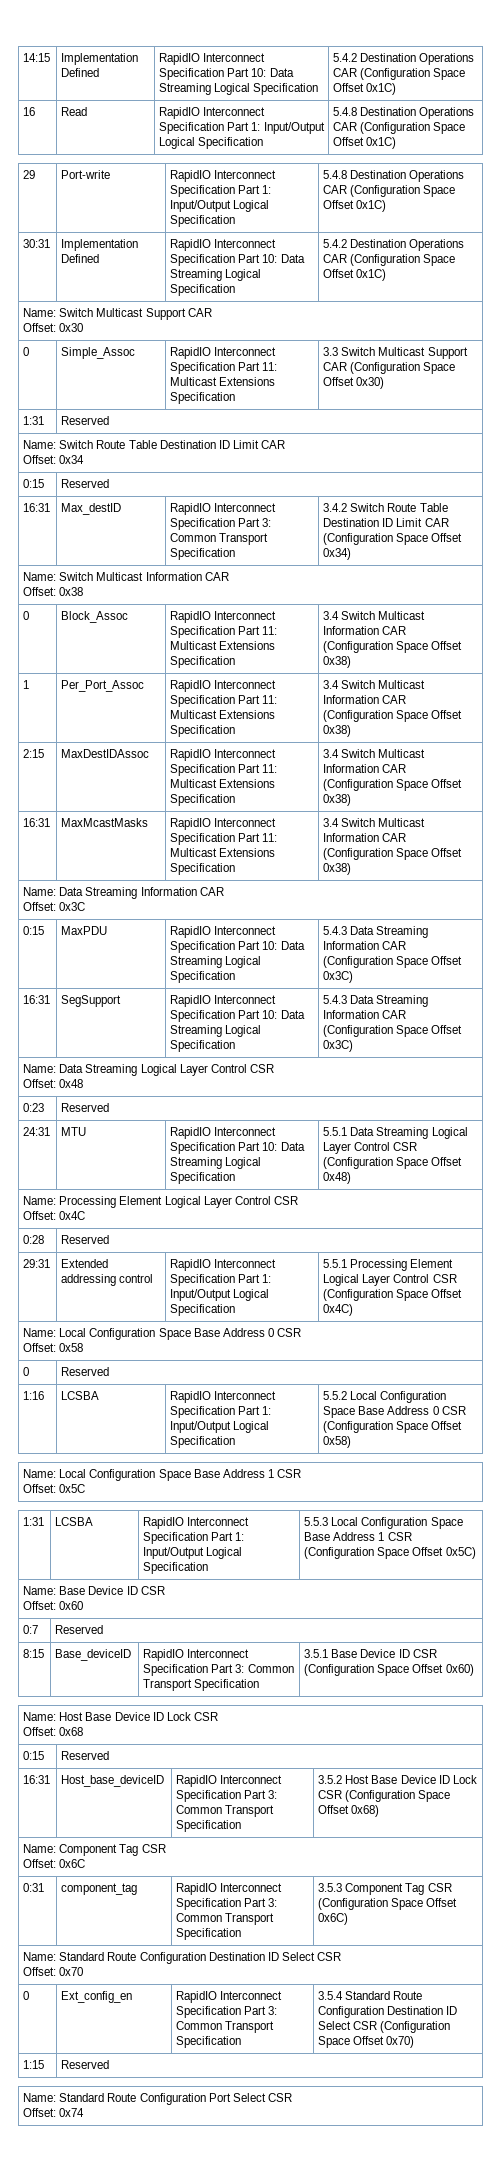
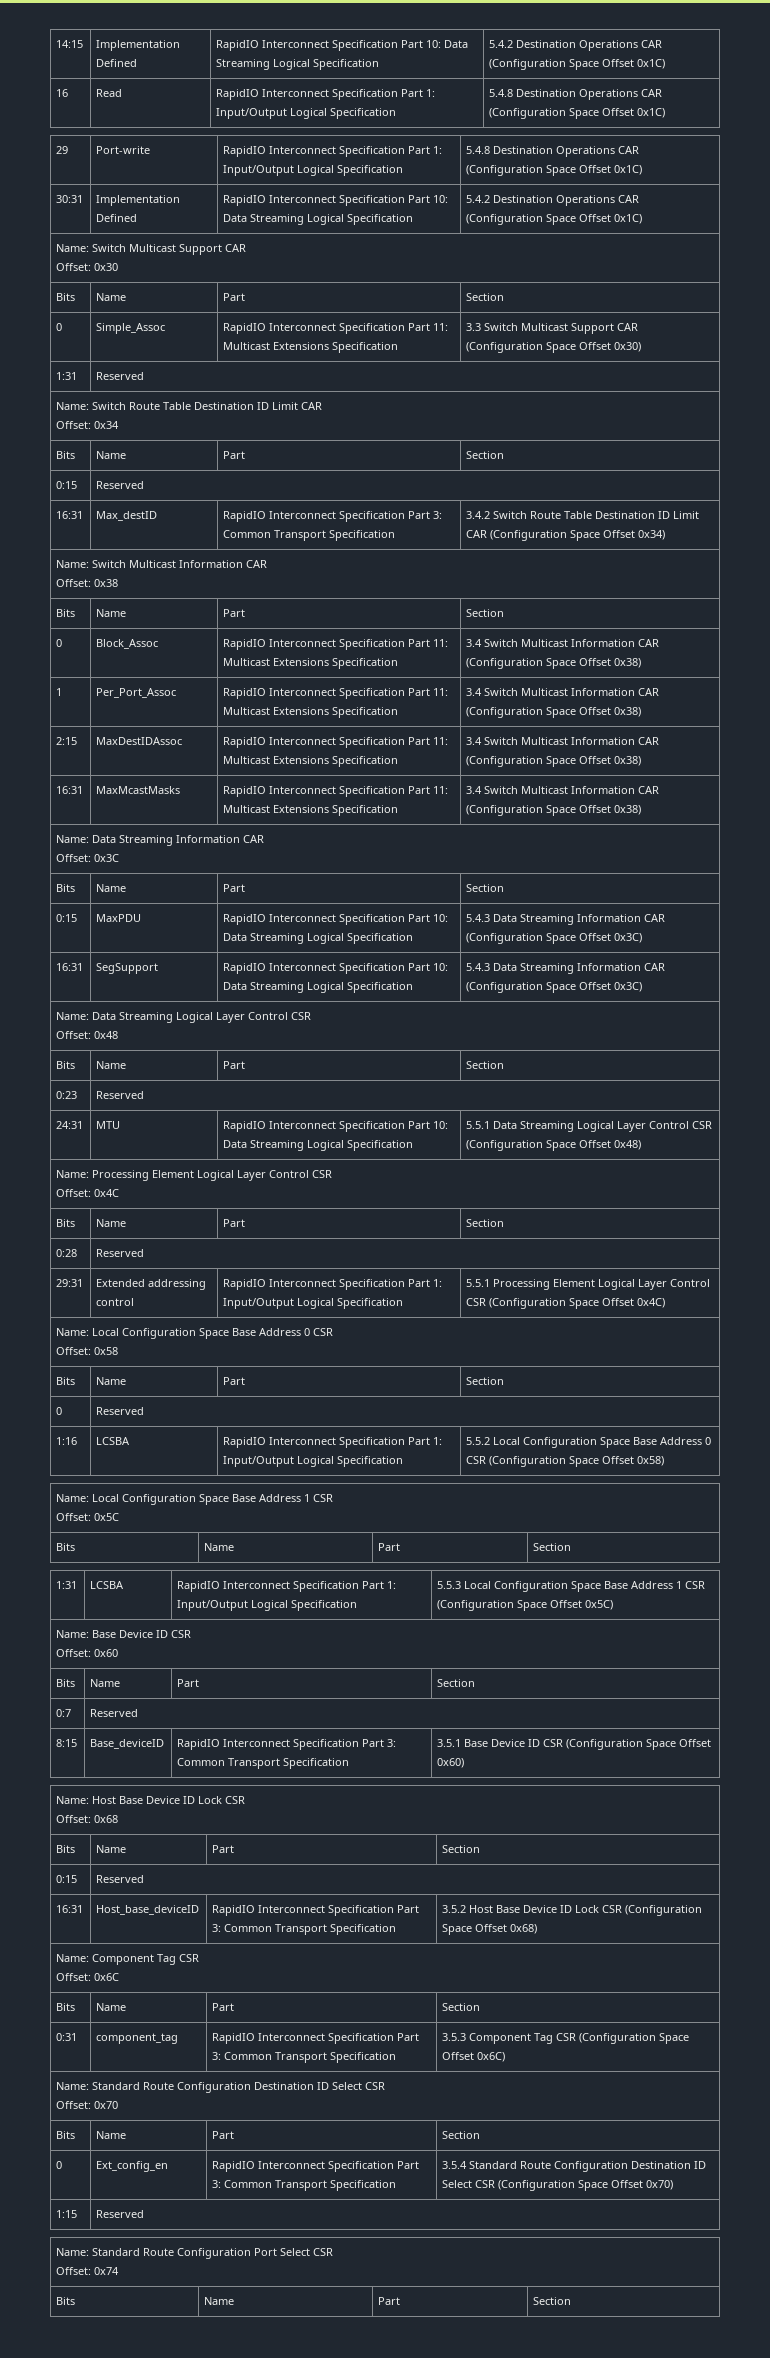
(84, 327) none -> [56,293,76,301] [96,293,127,301] [223,293,246,301] [466,293,505,301] // Bits | Name | Part | Section
(85, 459) none -> [56,451,76,459] [96,451,127,459] [223,451,246,459] [466,451,505,459] // Bits | Name | Part | Section
(84, 591) none -> [56,609,76,617] [96,609,127,617] [223,609,246,617] [466,609,505,617] // Bits | Name | Part | Section
(86, 906) none -> [56,884,76,892] [96,884,127,892] [223,884,246,892] [466,884,505,892] // Bits | Name | Part | Section
(84, 1083) none -> [56,1061,76,1069] [96,1061,127,1069] [223,1061,246,1069] [466,1061,505,1069] // Bits | Name | Part | Section
(86, 1215) none -> [56,1219,76,1227] [96,1219,127,1227] [223,1219,246,1227] [466,1219,505,1227] // Bits | Name | Part | Section
(84, 1347) none -> [56,1377,76,1385] [96,1377,127,1385] [223,1377,246,1385] [466,1377,505,1385] // Bits | Name | Part | Section
(86, 1488) none -> [56,1543,76,1551] [204,1543,235,1551] [378,1543,401,1551] [533,1543,572,1551] // Bits | Name | Part | Section
(84, 1605) none -> [56,1679,76,1687] [90,1679,121,1687] [177,1679,200,1687] [437,1679,476,1687] // Bits | Name | Part | Section
(84, 1731) none -> [56,1845,76,1853] [96,1845,127,1853] [212,1845,235,1853] [442,1845,481,1853] // Bits | Name | Part | Section
(86, 1863) none -> [56,2003,76,2011] [96,2003,127,2011] [212,2003,235,2011] [442,2003,481,2011] // Bits | Name | Part | Section
(84, 1971) none -> [56,2131,76,2139] [96,2131,127,2139] [212,2131,235,2139] [442,2131,481,2139] // Bits | Name | Part | Section
(85, 2112) none -> [56,2297,76,2305] [204,2297,235,2305] [378,2297,401,2305] [533,2297,572,2305] // Bits | Name | Part | Section

